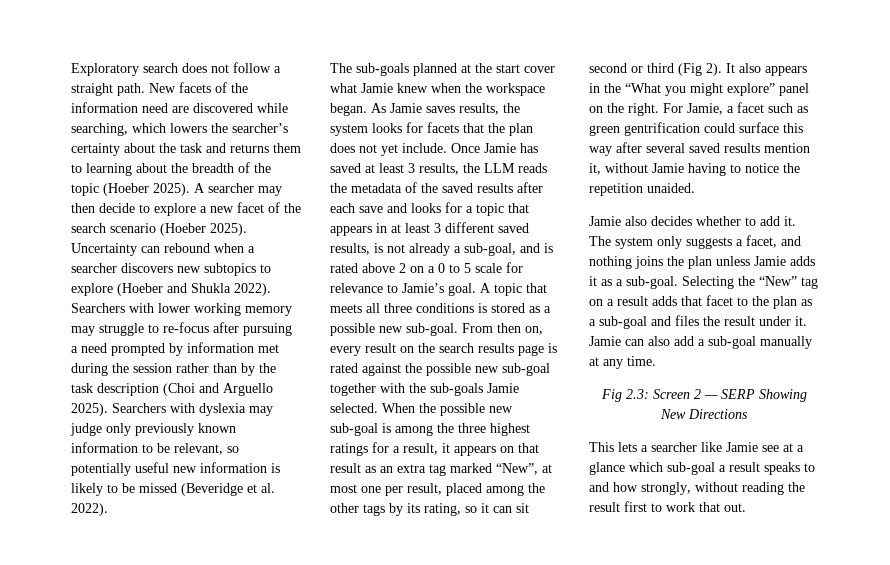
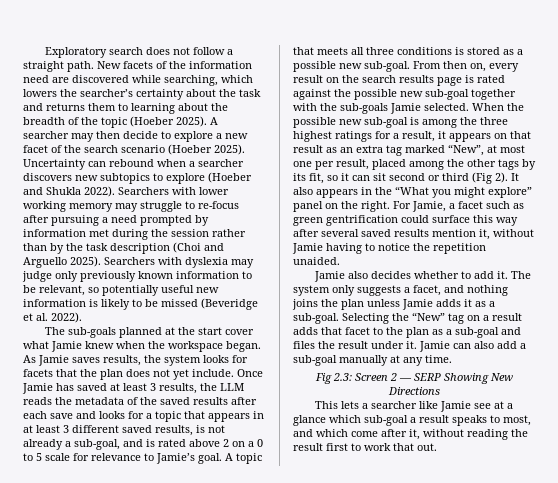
[424,503,461,516] rating, -> [309,173,324,184] fit,
[589,482,691,495] and how strongly, -> [503,415,531,426] [293,429,420,440] most, and which come after it,

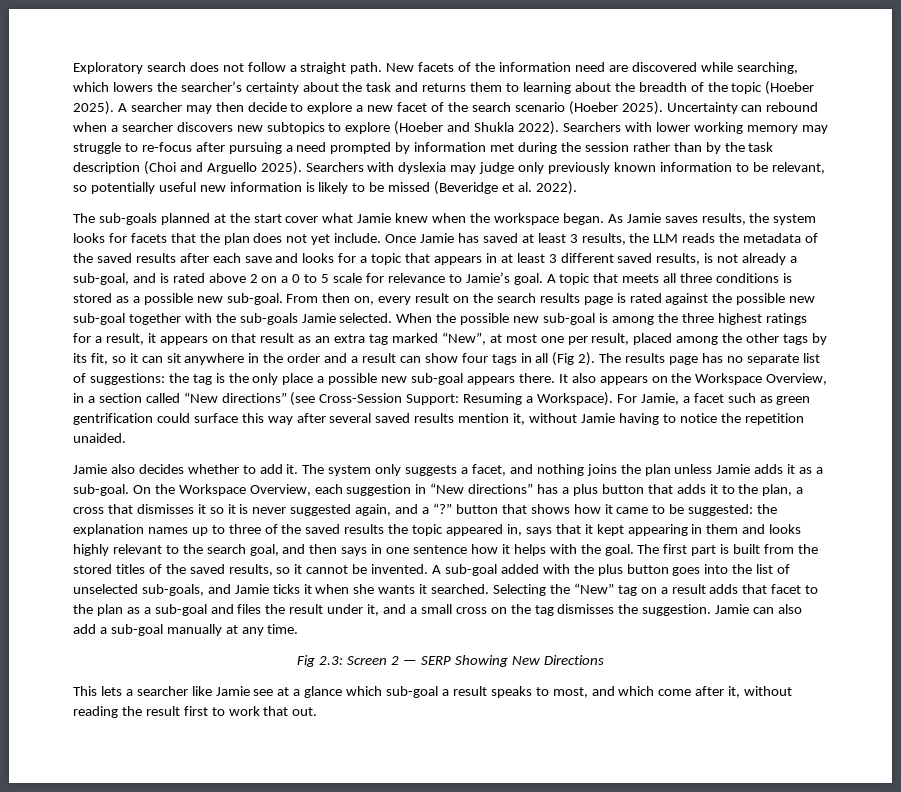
[389,172,519,184] [293,186,532,198] [293,201,390,212] second or third (Fig 2). It also appears in the “What you might explore” panel on the right. -> [184,352,820,366] [73,373,828,385] [73,392,614,406] anywhere in the order and a result can show four tags in all (Fig 2). The results page has no separate list of suggestions: the tag is the only place a possible new sub-goal appears there. It also appears on the Workspace Overview, in a section called “New directions” (see Cross-Session Support: Resuming a Workspace).
(339, 318) none -> [132,483,804,496] [73,503,778,516] [73,524,802,536] [73,544,818,556] [73,564,791,576] [73,584,490,596] On the Workspace Overview, each suggestion in “New directions” has a plus button that adds it to the plan, a cross that dismisses it so it is never suggested again, and a “?” button that shows how it came to be suggested: the explanation names up to three of the saved results the topic appeared in, says that it kept appearing in them and looks highly relevant to the search goal, and then says in one sentence how it helps with the goal. The first part is built from the stored titles of the saved results, so it cannot be invented. A sub-goal added with the plus button goes into the list of unselected sub-goals, and Jamie ticks it when she wants it searched.
[406,341,417,349] it. -> [367,604,712,616] it, and a small cross on the tag dismisses the suggestion.

